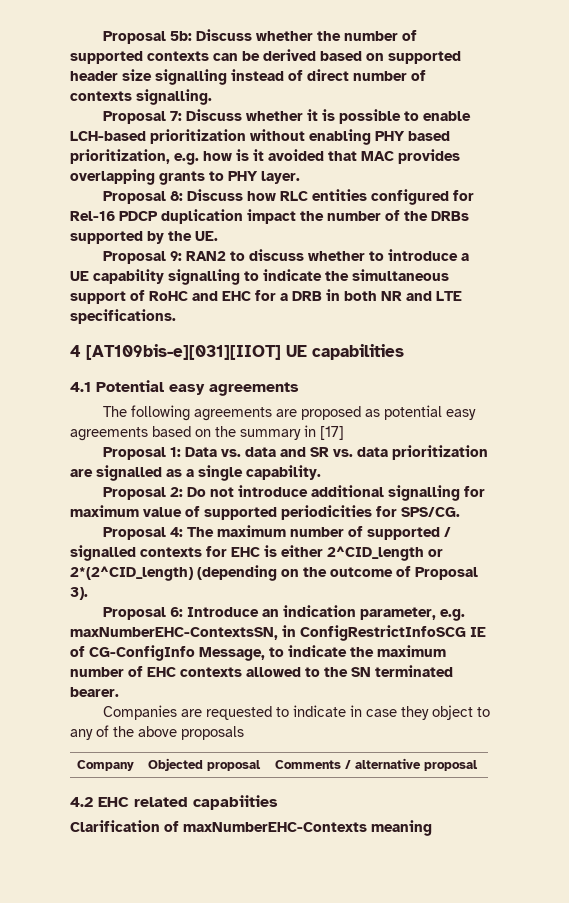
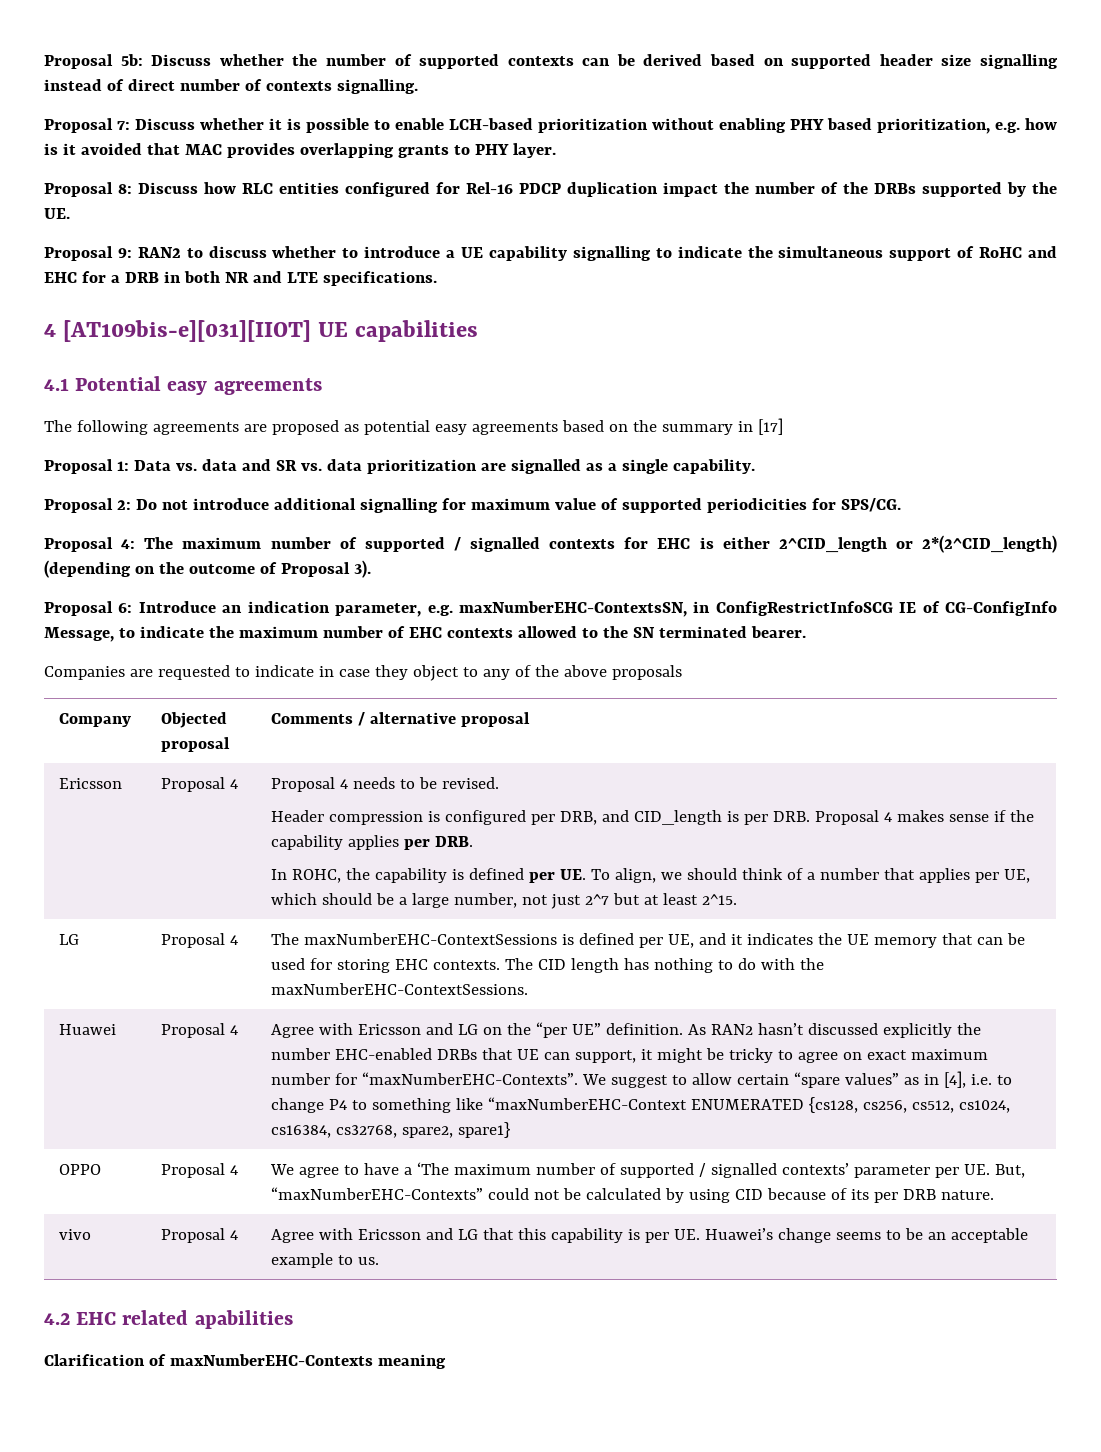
(478, 765) none -> [58,778,122,789] [160,777,238,792] [270,777,499,792] [270,810,1034,825] [270,835,473,850] [270,868,1030,883] [270,893,737,909] [58,934,79,945] [160,933,238,948] [270,933,1025,948] [270,958,824,973] [270,983,528,995] [58,1024,116,1035] [160,1023,238,1038] [270,1022,981,1038] [270,1048,988,1063] [270,1071,1012,1088] [270,1097,1010,1113] [270,1122,510,1138] [58,1164,101,1175] [160,1163,238,1178] [269,1162,1025,1178] [270,1187,994,1203] [58,1229,91,1240] [160,1228,238,1243] [270,1228,1028,1243] [270,1253,379,1268] // Ericsson | Proposal 4 | Proposal 4 needs to be revised. // Header compression is configured per DRB, and CID_length is per DRB. Proposal 4 makes sense if the capability applies per DRB. // In ROHC, the capability is defined per UE. To align, we should think of a number that applies per UE, which should be a large number, not just 2^7 but at least 2^15. // LG | Proposal 4 | The maxNumberEHC-ContextSessions is defined per UE, and it indicates the UE memory that can be used for storing EHC contexts. The CID length has nothing to do with the maxNumberEHC-ContextSessions. // Huawei | Proposal 4 | Agree with Ericsson and LG on the “per UE” definition. As RAN2 hasn’t discussed explicitly the number EHC-enabled DRBs that UE can support, it might be tricky to agree on exact maximum number for “maxNumberEHC-Contexts”. We suggest to allow certain “spare values” as in [4], i.e. to change P4 to something like “maxNumberEHC-Context ENUMERATED {cs128, cs256, cs512, cs1024, cs16384, cs32768, spare2, spare1} // OPPO | Proposal 4 | We agree to have a ‘The maximum number of supported / signalled contexts’ parameter per UE. But, “maxNumberEHC-Contexts” could not be calculated by using CID because of its per DRB nature. // vivo | Proposal 4 | Agree with Ericsson and LG that this capability is per UE. Huawei’s change seems to be an acceptable example to us.
[193,795,278,810] capabiities -> [194,1310,293,1329] apabilities

